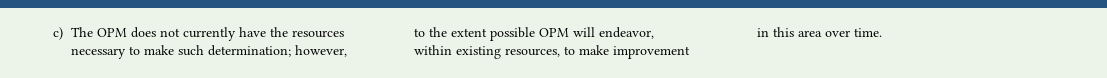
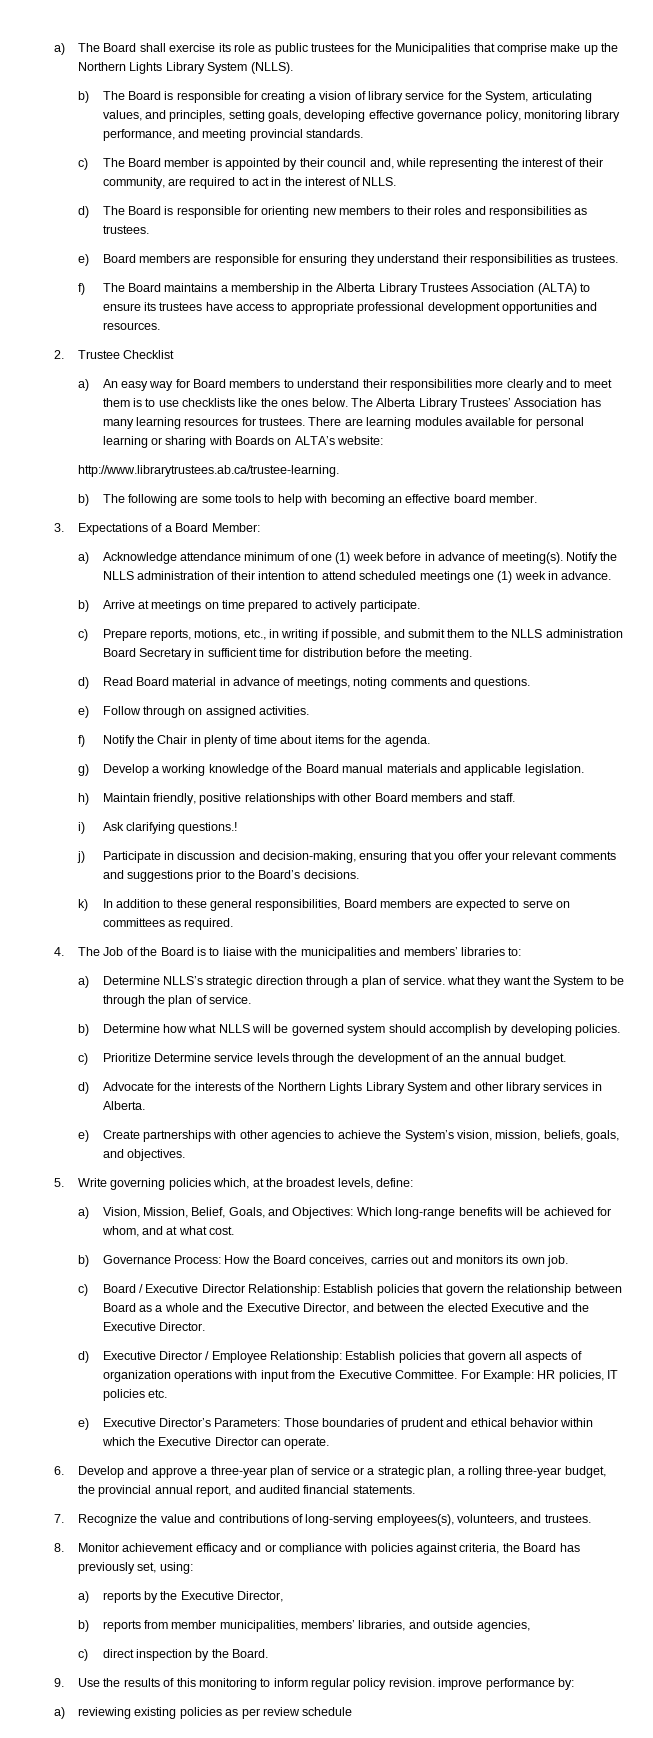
[52,27,345,41] [71,45,348,59] [414,27,655,41] [414,45,691,59] [757,27,883,37] c) The OPM does not currently have the resources necessary to make such determination; however, to the extent possible OPM will endeavor, within existing resources, to make improvement in this area over time. -> [53,43,619,55] [78,62,293,74] [78,91,592,103] [102,110,621,122] [102,129,364,141] [78,158,603,170] [102,177,396,189] [78,206,588,218] [102,225,149,234] [78,254,618,266] [78,283,591,295] [102,302,598,314] [102,322,160,330] [53,350,175,359] [78,379,612,391] [102,398,601,410] [102,417,584,429] [102,436,384,448] [78,465,340,477] [78,494,538,506] [53,523,260,535] [78,552,618,564] [102,571,612,583] [78,600,420,612] [78,629,623,641] [102,648,472,660] [78,677,531,689] [78,706,310,718] [78,735,430,747] [78,764,584,776] [78,793,515,805] [78,822,238,834] [77,851,616,863] [102,870,359,882] [78,899,571,911] [102,918,234,930] [53,947,522,959] [78,976,625,988] [102,995,252,1007] [78,1024,621,1036] [78,1053,566,1065] [78,1082,602,1094] [102,1101,145,1110] [78,1130,620,1142] [102,1149,185,1161] [53,1178,414,1190] [78,1207,612,1219] [101,1226,235,1237] [78,1255,569,1267] [78,1284,622,1296] [102,1303,589,1314] [102,1322,205,1331] [78,1351,582,1363] [102,1370,619,1382] [102,1389,167,1401] [78,1418,594,1430] [101,1437,330,1449] [53,1466,606,1478] [78,1485,415,1497] [53,1514,591,1526] [53,1543,580,1555] [78,1562,193,1574] [78,1591,284,1603] [78,1620,530,1632] [78,1649,269,1661] [53,1678,574,1690] [53,1707,353,1719] a) The Board shall exercise its role as public trustees for the Municipalities that comprise make up the Northern Lights Library System (NLLS). // b) The Board is responsible for creating a vision of library service for the System, articulating values, and principles, setting goals, developing effective governance policy, monitoring library performance, and meeting provincial standards. // c) The Board member is appointed by their council and, while representing the interest of their community, are required to act in the interest of NLLS. // d) The Board is responsible for orienting new members to their roles and responsibilities as trustees. // e) Board members are responsible for ensuring they understand their responsibilities as trustees. // f) The Board maintains a membership in the Alberta Library Trustees Association (ALTA) to ensure its trustees have access to appropriate professional development opportunities and resources. // 2. Trustee Checklist // a) An easy way for Board members to understand their responsibilities more clearly and to meet them is to use checklists like the ones below. The Alberta Library Trustees’ Association has many learning resources for trustees. There are learning modules available for personal learning or sharing with Boards on ALTA’s website: // http://www.librarytrustees.ab.ca/trustee-learning. // b) The following are some tools to help with becoming an effective board member. // 3. Expectations of a Board Member: // a) Acknowledge attendance minimum of one (1) week before in advance of meeting(s). Notify the NLLS administration of their intention to attend scheduled meetings one (1) week in advance. // b) Arrive at meetings on time prepared to actively participate. // c) Prepare reports, motions, etc., in writing if possible, and submit them to the NLLS administration Board Secretary in sufficient time for distribution before the meeting. // d) Read Board material in advance of meetings, noting comments and questions. // e) Follow through on assigned activities. // f) Notify the Chair in plenty of time about items for the agenda. // g) Develop a working knowledge of the Board manual materials and applicable legislation. // h) Maintain friendly, positive relationships with other Board members and staff. // i) Ask clarifying questions.! // j) Participate in discussion and decision-making, ensuring that you offer your relevant comments and suggestions prior to the Board’s decisions. // k) In addition to these general responsibilities, Board members are expected to serve on committees as required. // 4. The Job of the Board is to liaise with the municipalities and members’ libraries to: // a) Determine NLLS’s strategic direction through a plan of service. what they want the System to be through the plan of service. // b) Determine how what NLLS will be governed system should accomplish by developing policies. // c) Prioritize Determine service levels through the development of an the annual budget. // d) Advocate for the interests of the Northern Lights Library System and other library services in Alberta. // e) Create partnerships with other agencies to achieve the System’s vision, mission, beliefs, goals, and objectives. // 5. Write governing policies which, at the broadest levels, define: // a) Vision, Mission, Belief, Goals, and Objectives: Which long-range benefits will be achieved for whom, and at what cost. // b) Governance Process: How the Board conceives, carries out and monitors its own job. // c) Board / Executive Director Relationship: Establish policies that govern the relationship between Board as a whole and the Executive Director, and between the elected Executive and the Executive Director. // d) Executive Director / Employee Relationship: Establish policies that govern all aspects of organization operations with input from the Executive Committee. For Example: HR policies, IT policies etc. // e) Executive Director’s Parameters: Those boundaries of prudent and ethical behavior within which the Executive Director can operate. // 6. Develop and approve a three-year plan of service or a strategic plan, a rolling three-year budget, the provincial annual report, and audited financial statements. // 7. Recognize the value and contributions of long-serving employees(s), volunteers, and trustees. // 8. Monitor achievement efficacy and or compliance with policies against criteria, the Board has previously set, using: // a) reports by the Executive Director, // b) reports from member municipalities, members’ libraries, and outside agencies, // c) direct inspection by the Board. // 9. Use the results of this monitoring to inform regular policy revision. improve performance by: // a) reviewing existing policies as per review schedule

